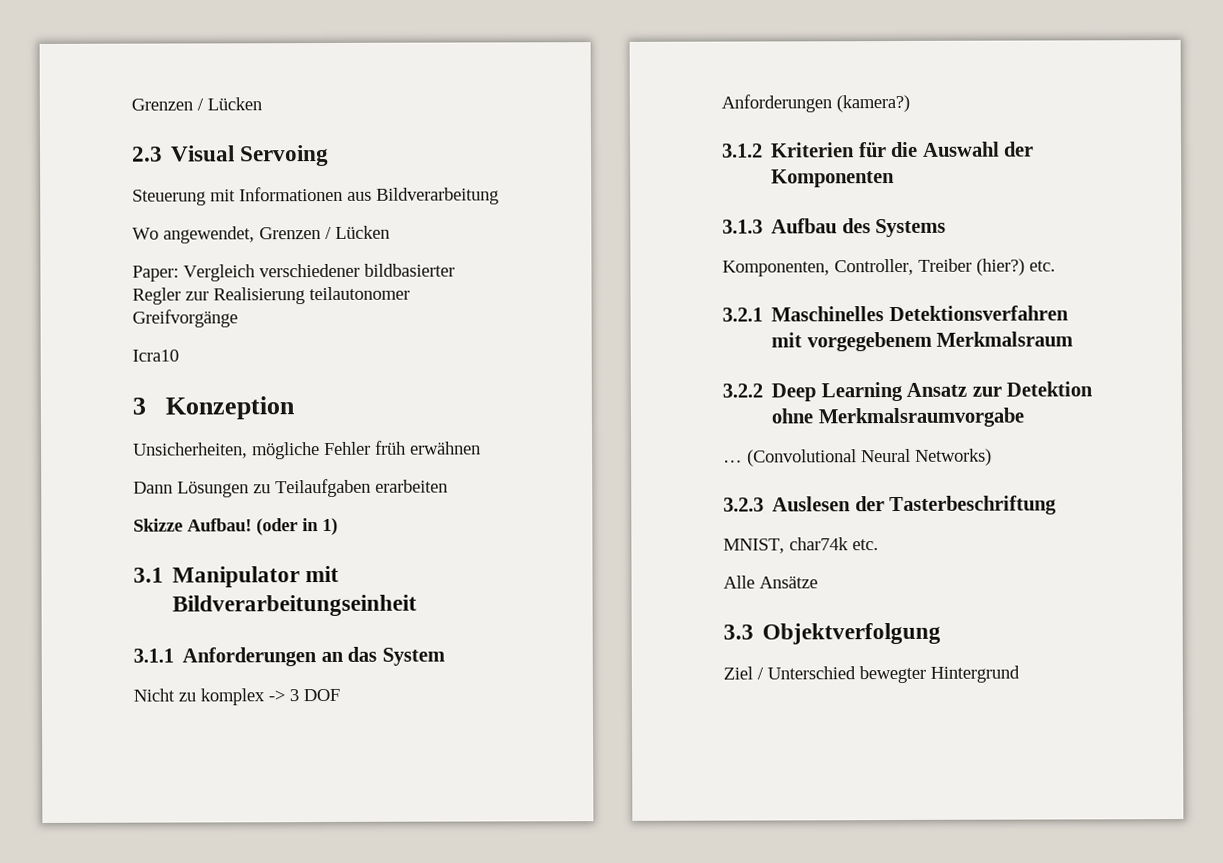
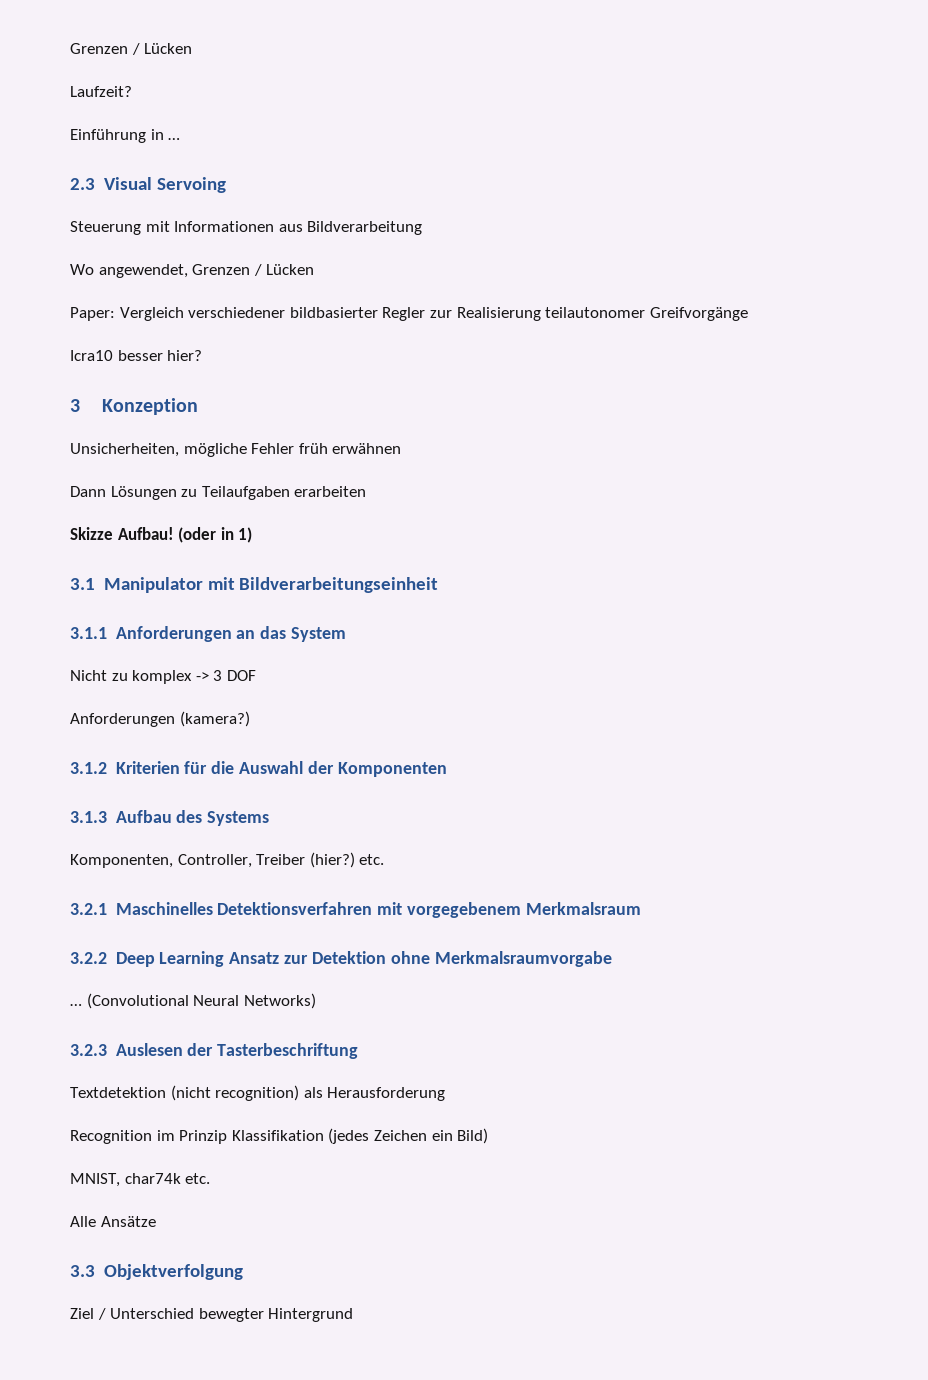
[131,97,262,111] Grenzen / Lücken -> [70,43,193,55] [70,86,132,97] [70,129,181,143] Grenzen / Lücken // Laufzeit? // Einführung in …
(179, 355) none -> [117,350,203,361] besser hier?
(1058, 505) none -> [70,1085,446,1101] [70,1128,489,1144] // Textdetektion (nicht recognition) als Herausforderung // Recognition im Prinzip Klassifikation (jedes Zeichen ein Bild)

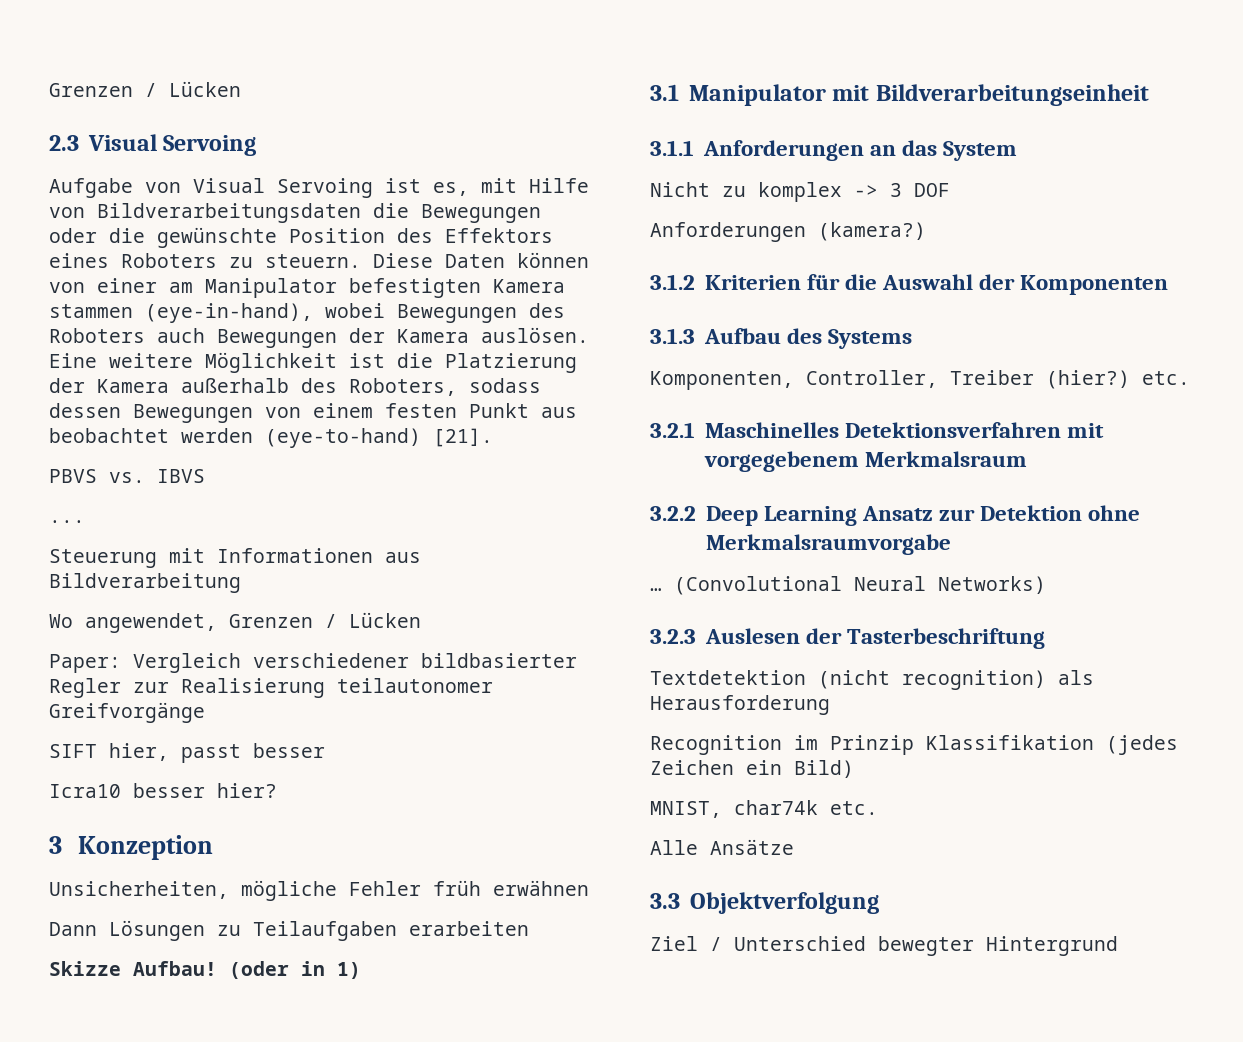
[70,43,193,55] [70,86,132,97] [70,129,181,143] Grenzen / Lücken // Laufzeit? // Einführung in … -> [49,81,241,97] Grenzen / Lücken
(226, 185) none -> [49,178,589,198] [49,203,541,223] [49,227,553,248] [49,252,589,268] [49,278,565,298] [49,303,565,323] [49,327,589,348] [49,352,577,373] [49,378,541,396] [49,403,577,423] [49,428,493,448] [49,469,205,483] [49,520,85,523] // Aufgabe von Visual Servoing ist es, mit Hilfe von Bildverarbeitungsdaten die Bewegungen oder die gewünschte Position des Effektors eines Roboters zu steuern. Diese Daten können von einer am Manipulator befestigten Kamera stammen (eye-in-hand), wobei Bewegungen des Roboters auch Bewegungen der Kamera auslösen. Eine weitere Möglichkeit ist die Platzierung der Kamera außerhalb des Roboters, sodass dessen Bewegungen von einem festen Punkt aus beobachtet werden (eye-to-hand) [21]. // PBVS vs. IBVS // ...
(748, 314) none -> [49,743,325,763] // SIFT hier, passt besser

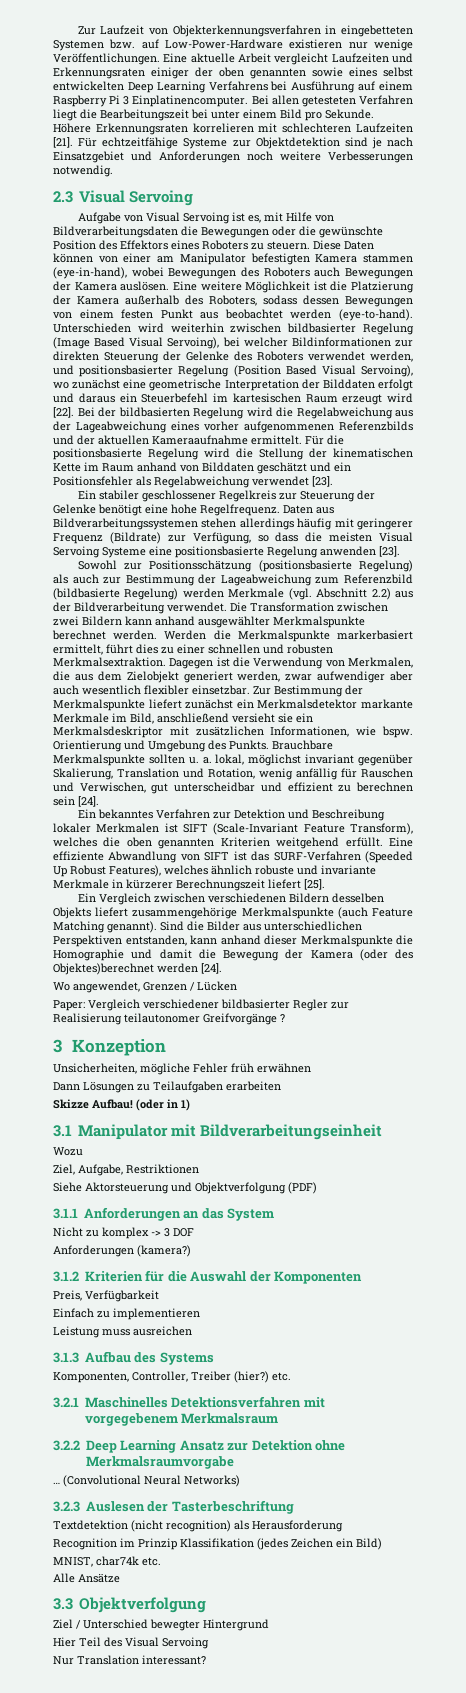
[49,81,241,97] Grenzen / Lücken -> [77,25,413,37] [53,39,413,51] [53,53,413,65] [53,67,413,79] [53,81,413,93] [53,95,413,107] [53,109,374,121] [53,123,414,135] [53,137,413,149] [53,151,413,163] [53,165,113,177] Zur Laufzeit von Objekterkennungsverfahren in eingebetteten Systemen bzw. auf Low-Power-Hardware existieren nur wenige Veröffentlichungen. Eine aktuelle Arbeit vergleicht Laufzeiten und Erkennungsraten einiger der oben genannten sowie eines selbst entwickelten Deep Learning Verfahrens bei Ausführung auf einem Raspberry Pi 3 Einplatinencomputer. Bei allen getesteten Verfahren liegt die Bearbeitungszeit bei unter einem Bild pro Sekunde. Höhere Erkennungsraten korrelieren mit schlechteren Laufzeiten [21]. Für echtzeitfähige Systeme zur Objektdetektion sind je nach Einsatzgebiet und Anforderungen noch weitere Verbesserungen notwendig.
[265,428,493,448] [49,469,205,483] [49,520,85,523] [49,548,421,568] [49,573,241,593] (eye-to-hand) [21]. // PBVS vs. IBVS // ... // Steuerung mit Informationen aus Bildverarbeitung -> [339,309,413,321] [53,323,415,335] [53,337,413,349] [53,351,413,363] [53,365,413,377] [53,379,413,391] [53,393,413,405] [53,407,413,419] [53,421,413,433] [53,435,344,445] [53,448,413,460] [53,462,351,474] [53,476,333,488] [77,490,375,502] [53,504,334,516] [53,518,413,530] [53,532,413,544] [53,546,400,558] [77,560,413,572] [53,574,413,586] [53,588,413,600] [53,602,388,614] [53,616,365,628] [52,630,413,642] [53,644,333,655] [53,657,413,669] [53,671,413,683] [53,685,363,697] [53,699,413,711] [53,713,313,724] [53,726,414,738] [53,740,333,752] [53,754,413,766] [53,768,413,780] [53,782,413,794] [53,796,99,807] [77,809,385,821] [53,823,413,835] [53,837,413,849] [53,851,413,863] [53,865,376,877] [53,879,325,891] [77,893,384,905] [53,907,413,919] [53,921,362,933] [53,935,413,947] [53,949,413,961] [53,963,222,975] (eye-to-hand). Unterschieden wird weiterhin zwischen bildbasierter Regelung (Image Based Visual Servoing), bei welcher Bildinformationen zur direkten Steuerung der Gelenke des Roboters verwendet werden, und positionsbasierter Regelung (Position Based Visual Servoing), wo zunächst eine geometrische Interpretation der Bilddaten erfolgt und daraus ein Steuerbefehl im kartesischen Raum erzeugt wird [22]. Bei der bildbasierten Regelung wird die Regelabweichung aus der Lageabweichung eines vorher aufgenommenen Referenzbilds und der aktuellen Kameraaufnahme ermittelt. Für die positionsbasierte Regelung wird die Stellung der kinematischen Kette im Raum anhand von Bilddaten geschätzt und ein Positionsfehler als Regelabweichung verwendet [23]. // Ein stabiler geschlossener Regelkreis zur Steuerung der Gelenke benötigt eine hohe Regelfrequenz. Daten aus Bildverarbeitungssystemen stehen allerdings häufig mit geringerer Frequenz (Bildrate) zur Verfügung, so dass die meisten Visual Servoing Systeme eine positionsbasierte Regelung anwenden [23]. // Sowohl zur Positionsschätzung (positionsbasierte Regelung) als auch zur Bestimmung der Lageabweichung zum Referenzbild (bildbasierte Regelung) werden Merkmale (vgl. Abschnitt 2.2) aus der Bildverarbeitung verwendet. Die Transformation zwischen zwei Bildern kann anhand ausgewählter Merkmalspunkte berechnet werden. Werden die Merkmalspunkte markerbasiert ermittelt, führt dies zu einer schnellen und robusten Merkmalsextraktion. Dagegen ist die Verwendung von Merkmalen, die aus dem Zielobjekt generiert werden, zwar aufwendiger aber auch wesentlich flexibler einsetzbar. Zur Bestimmung der Merkmalspunkte liefert zunächst ein Merkmalsdetektor markante Merkmale im Bild, anschließend versieht sie ein Merkmalsdeskriptor mit zusätzlichen Informationen, wie bspw. Orientierung und Umgebung des Punkts. Brauchbare Merkmalspunkte sollten u. a. lokal, möglichst invariant gegenüber Skalierung, Translation und Rotation, wenig anfällig für Rauschen und Verwischen, gut unterscheidbar und effizient zu berechnen sein [24]. // Ein bekanntes Verfahren zur Detektion und Beschreibung lokaler Merkmalen ist SIFT (Scale-Invariant Feature Transform), welches die oben genannten Kriterien weitgehend erfüllt. Eine effiziente Abwandlung von SIFT ist das SURF-Verfahren (Speeded Up Robust Features), welches ähnlich robuste und invariante Merkmale in kürzerer Berechnungszeit liefert [25]. // Ein Vergleich zwischen verschiedenen Bildern desselben Objekts liefert zusammengehörige Merkmalspunkte (auch Feature Matching genannt). Sind die Bilder aus unterschiedlichen Perspektiven entstanden, kann anhand dieser Merkmalspunkte die Homographie und damit die Bewegung der Kamera (oder des Objektes)berechnet werden [24].
[49,743,325,763] [49,783,277,798] // SIFT hier, passt besser // Icra10 besser hier? -> [280,1014,285,1022] ?
(1149, 95) none -> [53,1147,83,1156] [53,1164,199,1176] [53,1182,317,1194] // Wozu // Ziel, Aufgabe, Restriktionen // Siehe Aktorsteuerung und Objektverfolgung (PDF)
(1169, 285) none -> [53,1290,159,1302] [53,1308,200,1320] [53,1326,192,1338] // Preis, Verfügbarkeit // Einfach zu implementieren // Leistung muss ausreichen
(1118, 946) none -> [53,1637,209,1649] [53,1655,206,1665] // Hier Teil des Visual Servoing // Nur Translation interessant?

